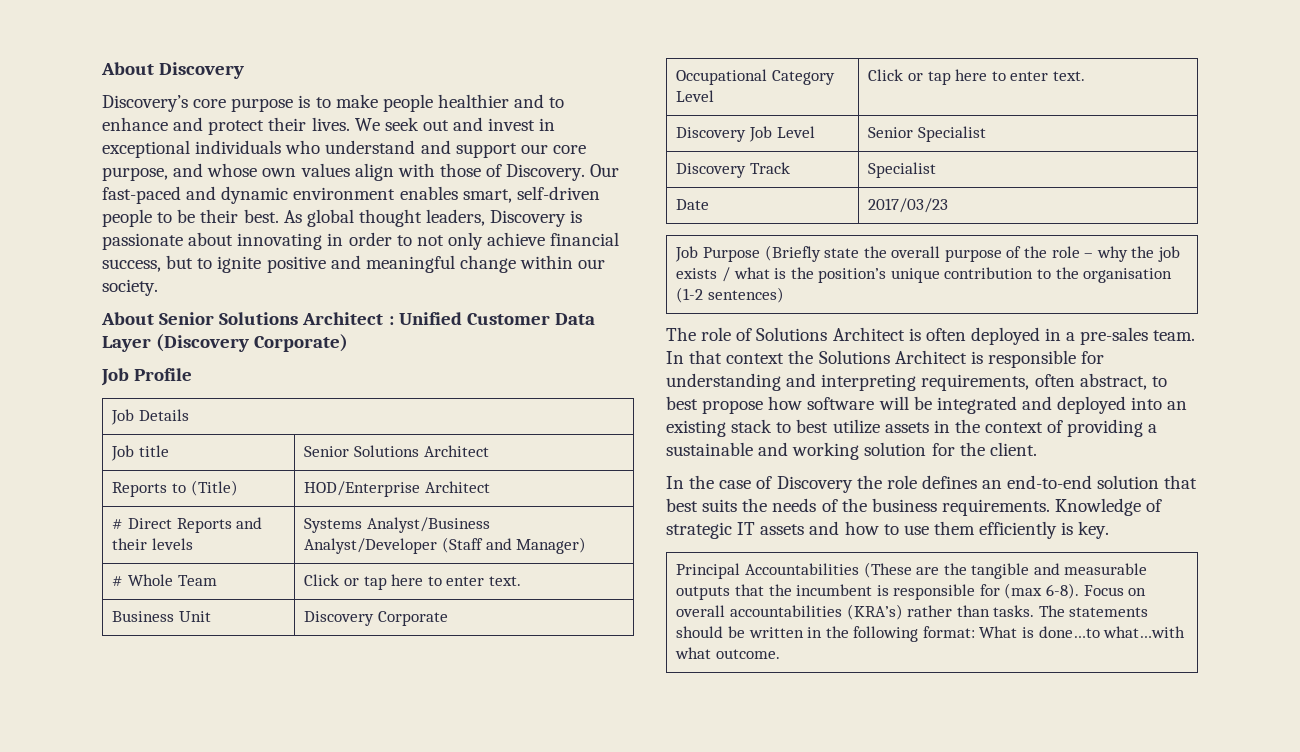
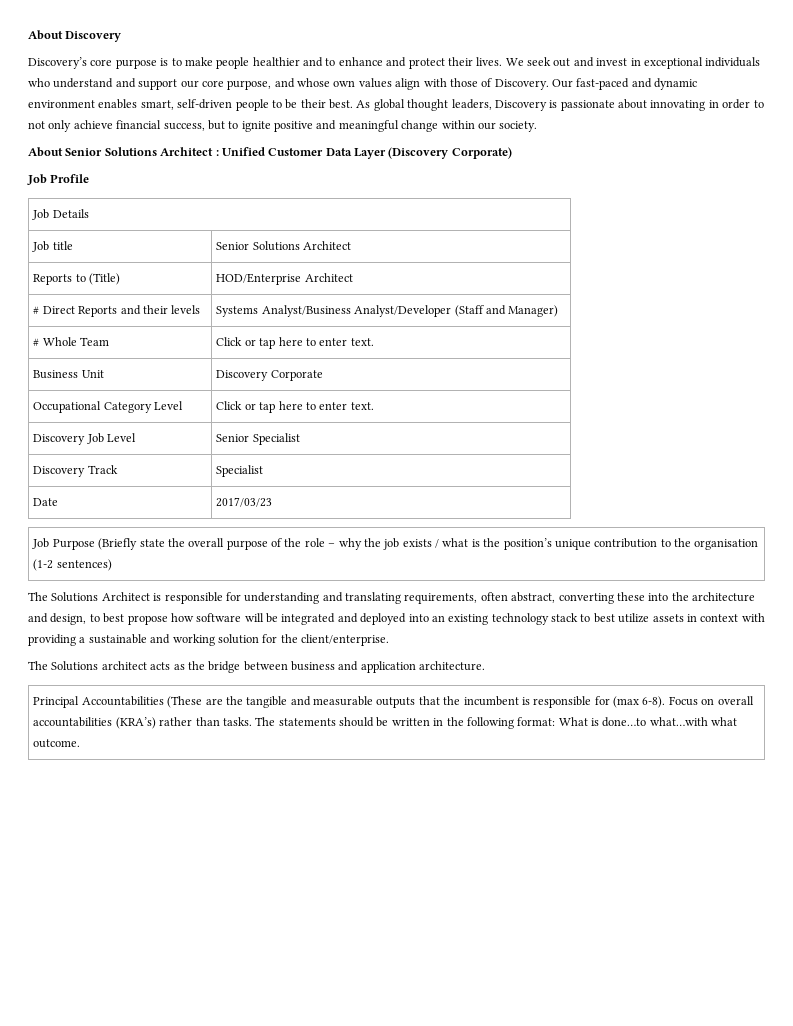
[701,327,1196,345] [666,350,814,364] role of Solutions Architect is often deployed in a pre-sales team. In that context the -> (48, 596) none
[821,374,917,391] interpreting -> [345,592,401,604] translating
(1147, 381) none -> [558,592,755,604] [28,613,87,625] converting these into the architecture and design,
(726, 428) none -> [491,613,549,625] technology
[954,419,1064,433] the context of -> [700,613,765,622] context with
[989,442,1037,456] [666,475,1198,493] [666,498,1163,516] [666,521,1110,539] client. // In the case of Discovery the role defines an end-to-end solution that best suits the needs of the business requirements. Knowledge of strategic IT assets and how to use them efficiently is key. -> [301,634,389,646] [28,661,486,673] client/enterprise. // The Solutions architect acts as the bridge between business and application architecture.

